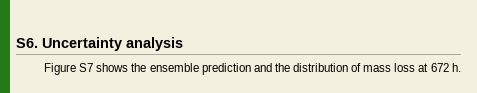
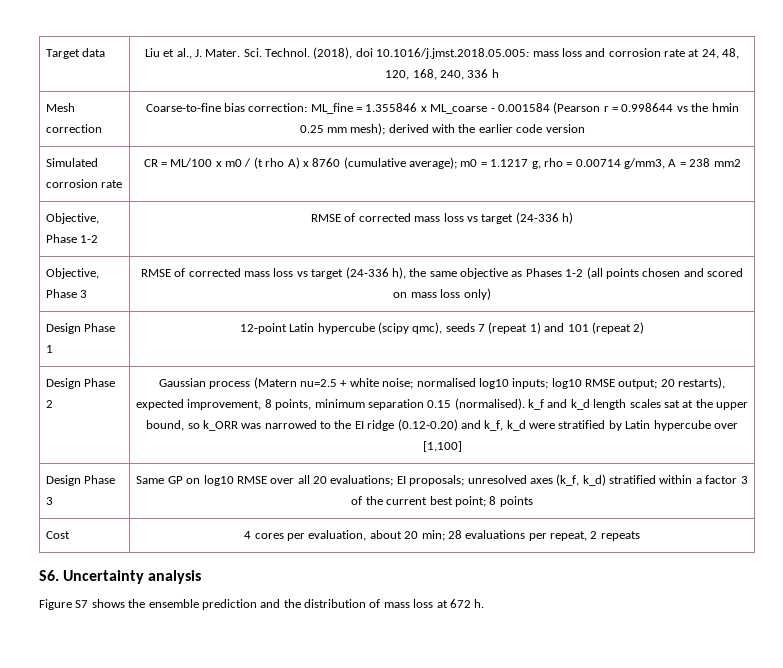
(16, 43) none -> [45,48,106,59] [144,47,740,59] [385,69,499,80] [45,103,75,112] [45,124,102,133] [145,102,739,114] [299,123,585,135] [45,158,98,167] [45,179,123,188] [143,157,741,169] [45,213,99,224] [45,234,99,243] [311,212,573,224] [45,268,99,279] [45,289,88,298] [140,267,744,279] [393,288,491,300] [45,323,116,334] [45,345,53,353] [239,322,645,334] [45,378,116,389] [45,400,53,408] [158,377,726,389] [136,398,748,410] [146,419,738,431] [422,441,462,452] [45,475,116,486] [45,497,53,505] [136,474,748,486] [351,496,533,507] [45,531,70,539] [244,530,640,541] Target data | Liu et al., J. Mater. Sci. Technol. (2018), doi 10.1016/j.jmst.2018.05.005: mass loss and corrosion rate at 24, 48, 120, 168, 240, 336 h // Mesh correction | Coarse-to-fine bias correction: ML_fine = 1.355846 x ML_coarse - 0.001584 (Pearson r = 0.998644 vs the hmin 0.25 mm mesh); derived with the earlier code version // Simulated corrosion rate | CR = ML/100 x m0 / (t rho A) x 8760 (cumulative average); m0 = 1.1217 g, rho = 0.00714 g/mm3, A = 238 mm2 // Objective, Phase 1-2 | RMSE of corrected mass loss vs target (24-336 h) // Objective, Phase 3 | RMSE of corrected mass loss vs target (24-336 h), the same objective as Phases 1-2 (all points chosen and scored on mass loss only) // Design Phase 1 | 12-point Latin hypercube (scipy qmc), seeds 7 (repeat 1) and 101 (repeat 2) // Design Phase 2 | Gaussian process (Matern nu=2.5 + white noise; normalised log10 inputs; log10 RMSE output; 20 restarts), expected improvement, 8 points, minimum separation 0.15 (normalised). k_f and k_d length scales sat at the upper bound, so k_ORR was narrowed to the EI ridge (0.12-0.20) and k_f, k_d were stratified by Latin hypercube over [1,100] // Design Phase 3 | Same GP on log10 RMSE over all 20 evaluations; EI proposals; unresolved axes (k_f, k_d) stratified within a factor 3 of the current best point; 8 points // Cost | 4 cores per evaluation, about 20 min; 28 evaluations per repeat, 2 repeats //

